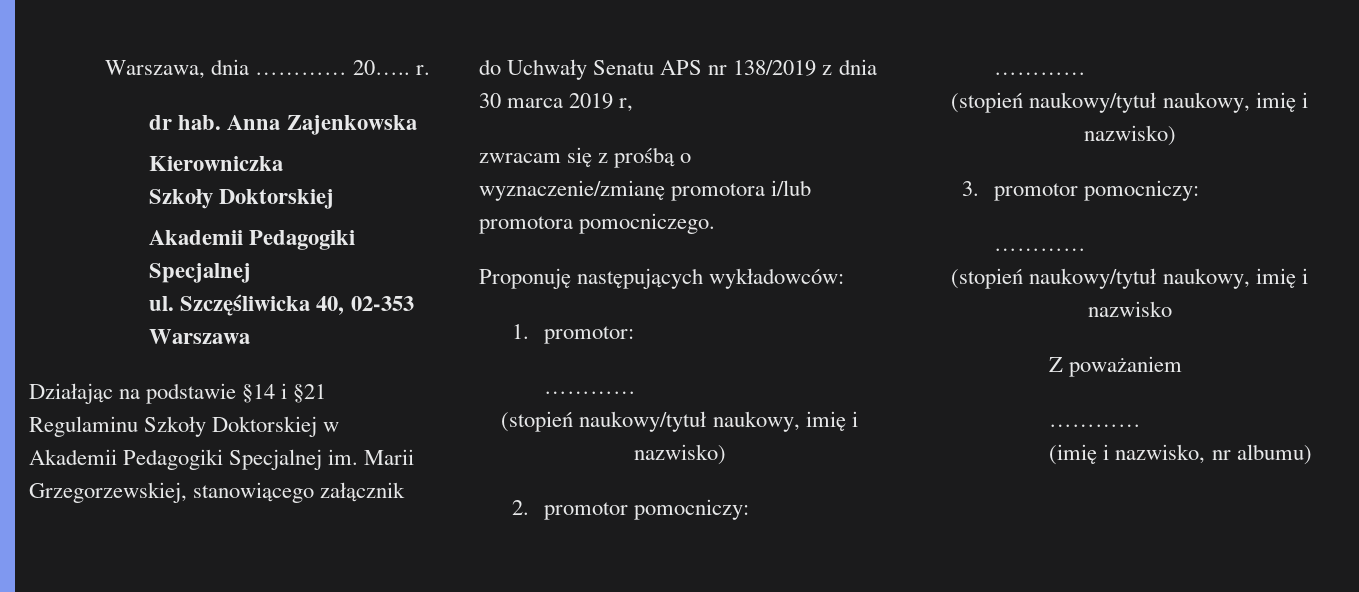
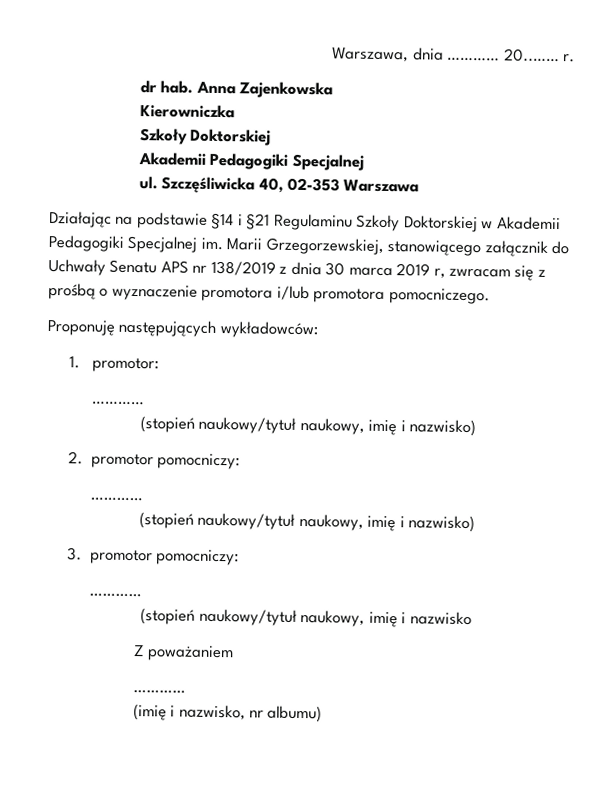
[352,60,410,75] 20….. -> [503,48,560,63] 20..……
(634, 105) // -> (446, 273) none
[479,180,665,201] wyznaczenie/zmianę -> [111,284,198,301] wyznaczenie

